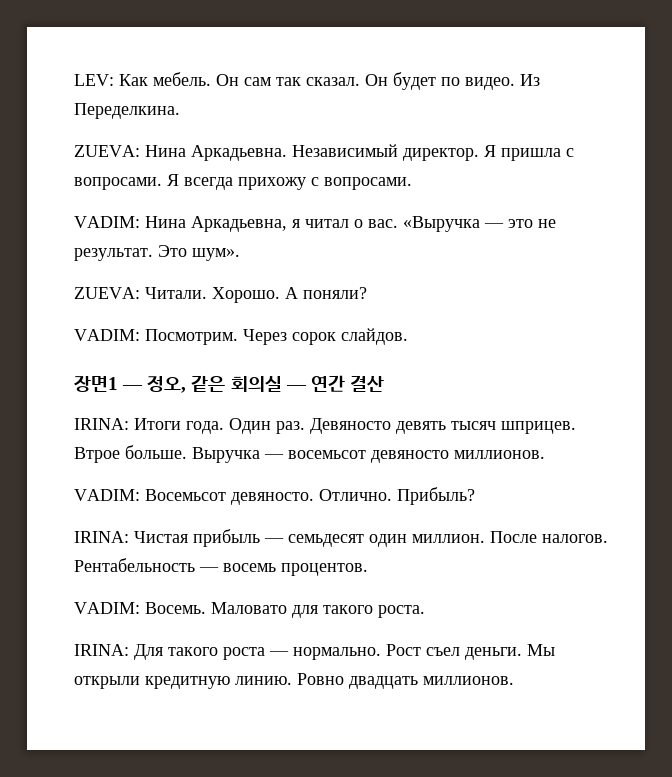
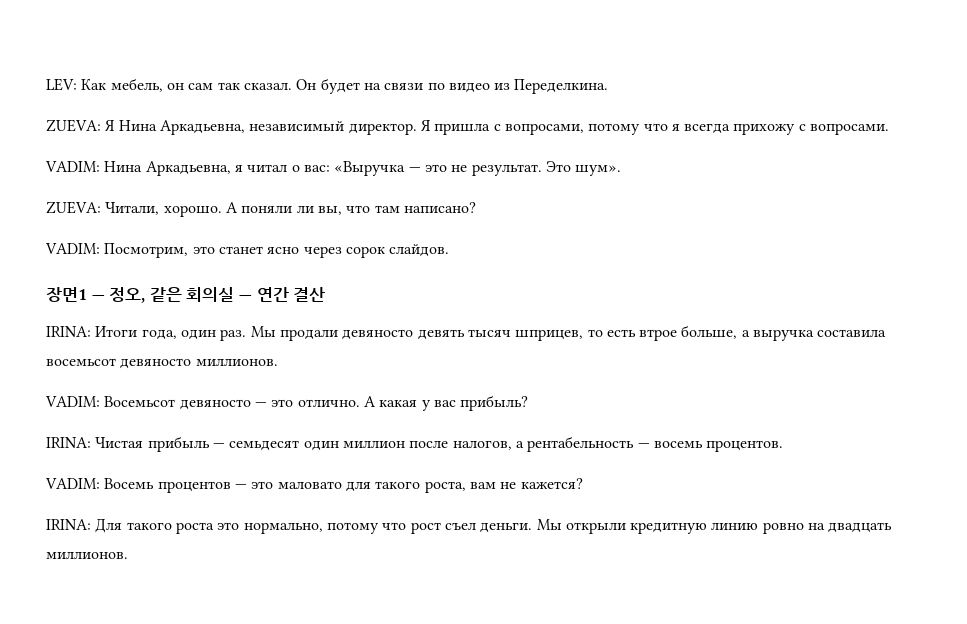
[153,72,239,86] мебель. Он -> [110,78,184,92] мебель, он
[441,74,540,90] [74,103,180,119] [74,144,574,161] [74,174,179,190] по видео. Из Переделкина. // ZUEVA: Нина Аркадьевна. Независимый директор. Я пришла с вопросами. Я -> [363,79,609,94] [46,119,680,135] на связи по видео из Переделкина. // ZUEVA: Я Нина Аркадьевна, независимый директор. Я пришла с вопросами, потому что я
[368,219,398,228] вас. -> [303,165,330,172] вас:
[145,287,367,303] [74,329,287,345] Читали. Хорошо. А поняли? // VADIM: Посмотрим. Через -> [105,202,476,217] [45,243,342,258] Читали, хорошо. А поняли ли вы, что там написано? // VADIM: Посмотрим, это станет ясно через
[186,418,576,434] [74,445,284,463] года. Один раз. Девяносто девять тысяч шприцев. Втрое больше. Выручка — -> [141,325,887,341] года, один раз. Мы продали девяносто девять тысяч шприцев, то есть втрое больше, а выручка составила
[231,487,475,505] девяносто. Отлично. Прибыль? -> [179,395,529,411] девяносто — это отлично. А какая у вас прибыль?
[412,531,608,543] [74,558,195,572] миллион. После налогов. Рентабельность -> [342,436,635,452] миллион после налогов, а рентабельность
[145,602,425,618] Восемь. Маловато для такого роста. -> [104,478,583,493] Восемь процентов — это маловато для такого роста, вам не кажется?
[269,644,421,660] — нормально. Рост -> [217,522,441,534] это нормально, потому что рост
[235,673,344,685] линию. Ровно -> [711,522,826,534] линию ровно на

